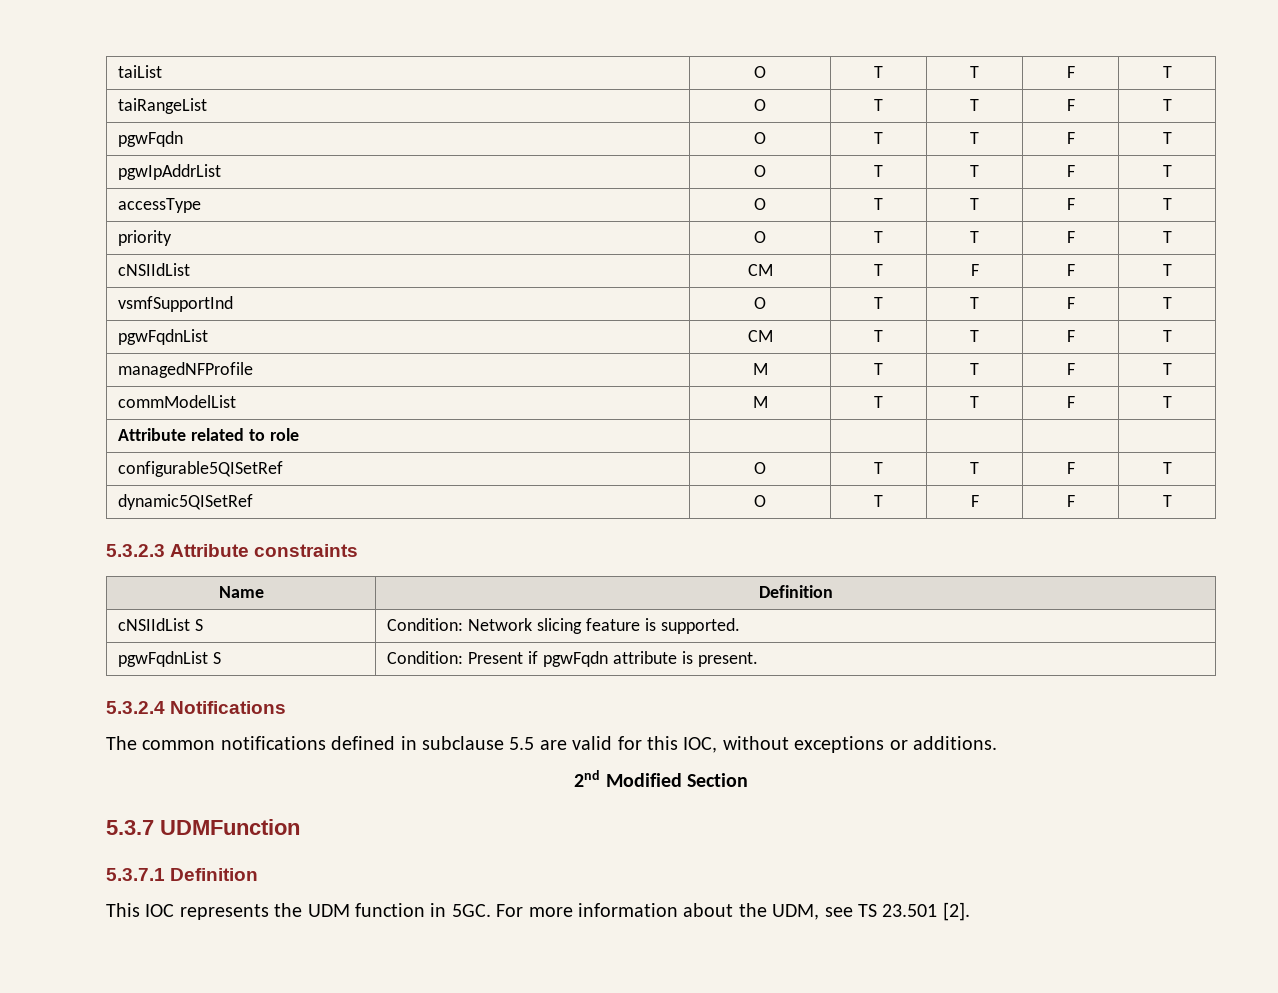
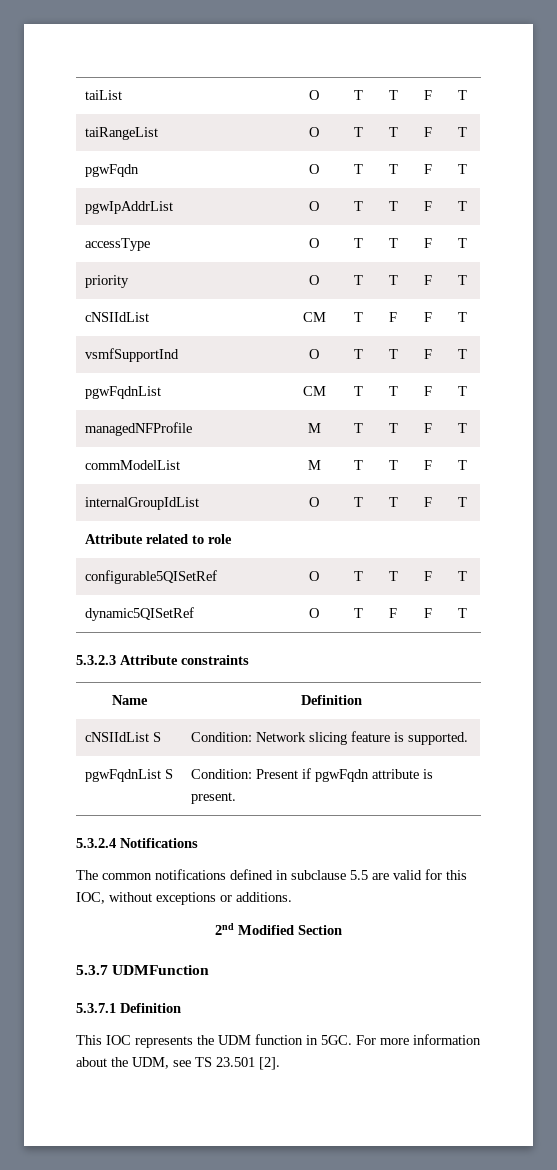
(1172, 402) none -> [84,497,199,510] [309,497,319,507] [353,497,363,507] [388,497,398,507] [423,497,432,507] [458,497,467,507] // internalGroupIdList | O | T | T | F | T

